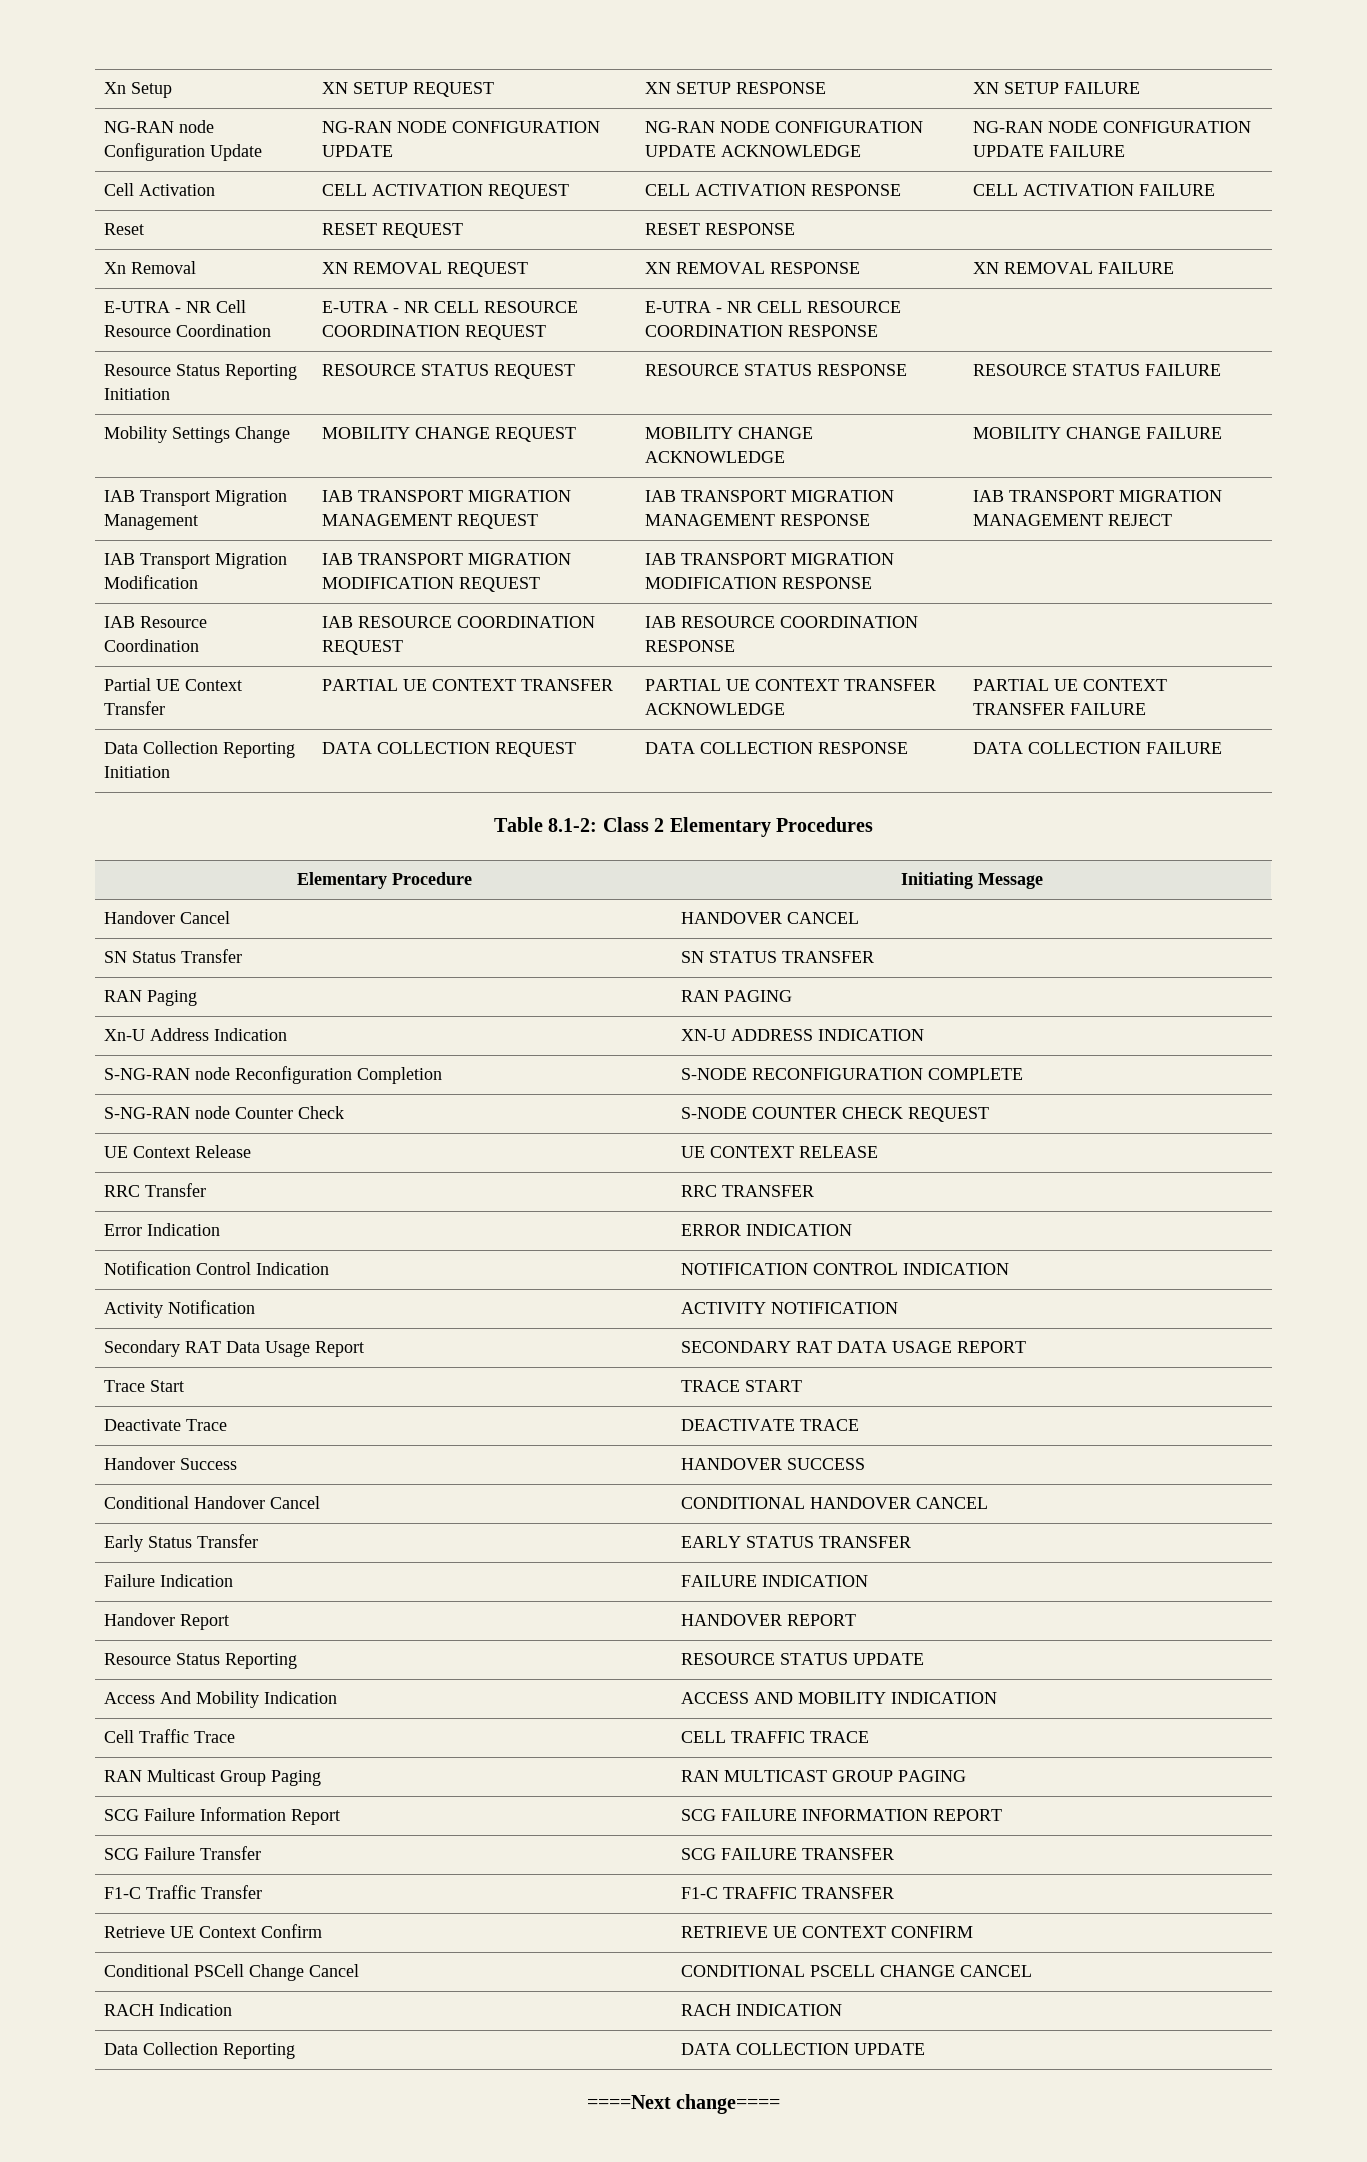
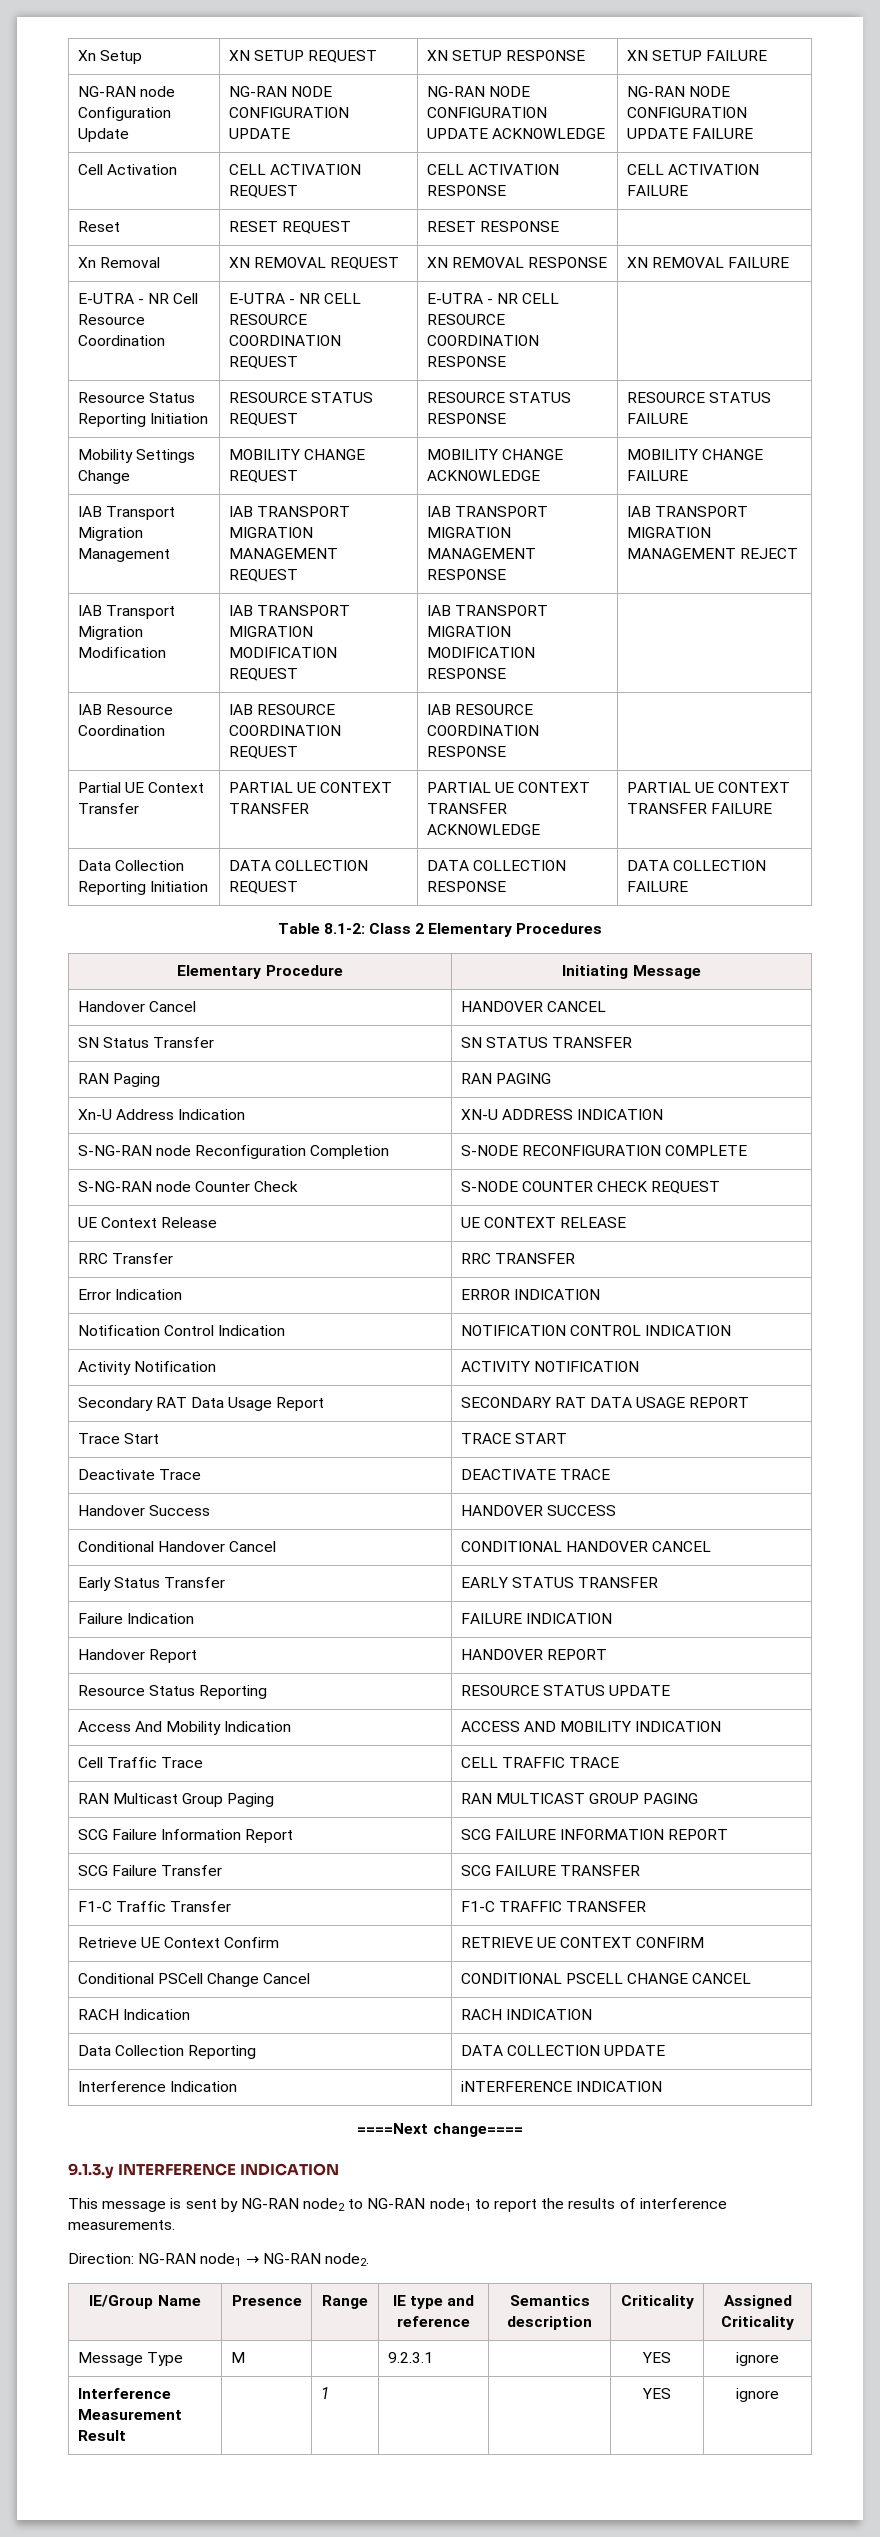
[586,2094,781,2114] // ====Next change==== -> [77,2081,237,2092] [460,2081,662,2092] [357,2123,523,2137] [68,2163,340,2179] [68,2198,727,2212] [68,2220,175,2230] [68,2253,369,2266] [89,2295,201,2309] [231,2295,302,2306] [322,2295,368,2309] [392,2295,475,2309] [397,2316,470,2327] [509,2295,590,2306] [507,2316,592,2330] [620,2295,694,2309] [723,2295,792,2309] [721,2316,794,2330] [77,2352,183,2366] [230,2352,245,2363] [387,2352,433,2363] [642,2352,671,2363] [736,2352,779,2366] [77,2388,171,2399] [77,2409,182,2420] [77,2430,126,2441] [320,2387,329,2399] [642,2388,671,2399] [736,2388,779,2402] // Interference Indication | iNTERFERENCE INDICATION // ====Next change==== // 9.1.3.y INTERFERENCE INDICATION // This message is sent by NG-RAN node2 to NG-RAN node1 to report the results of interference measurements. // Direction: NG-RAN node1 → NG-RAN node2. // IE/Group Name | Presence | Range | IE type and reference | Semantics description | Criticality | Assigned Criticality // Message Type | M | | 9.2.3.1 | | YES | ignore // Interference Measurement Result | | 1 | | | YES | ignore

